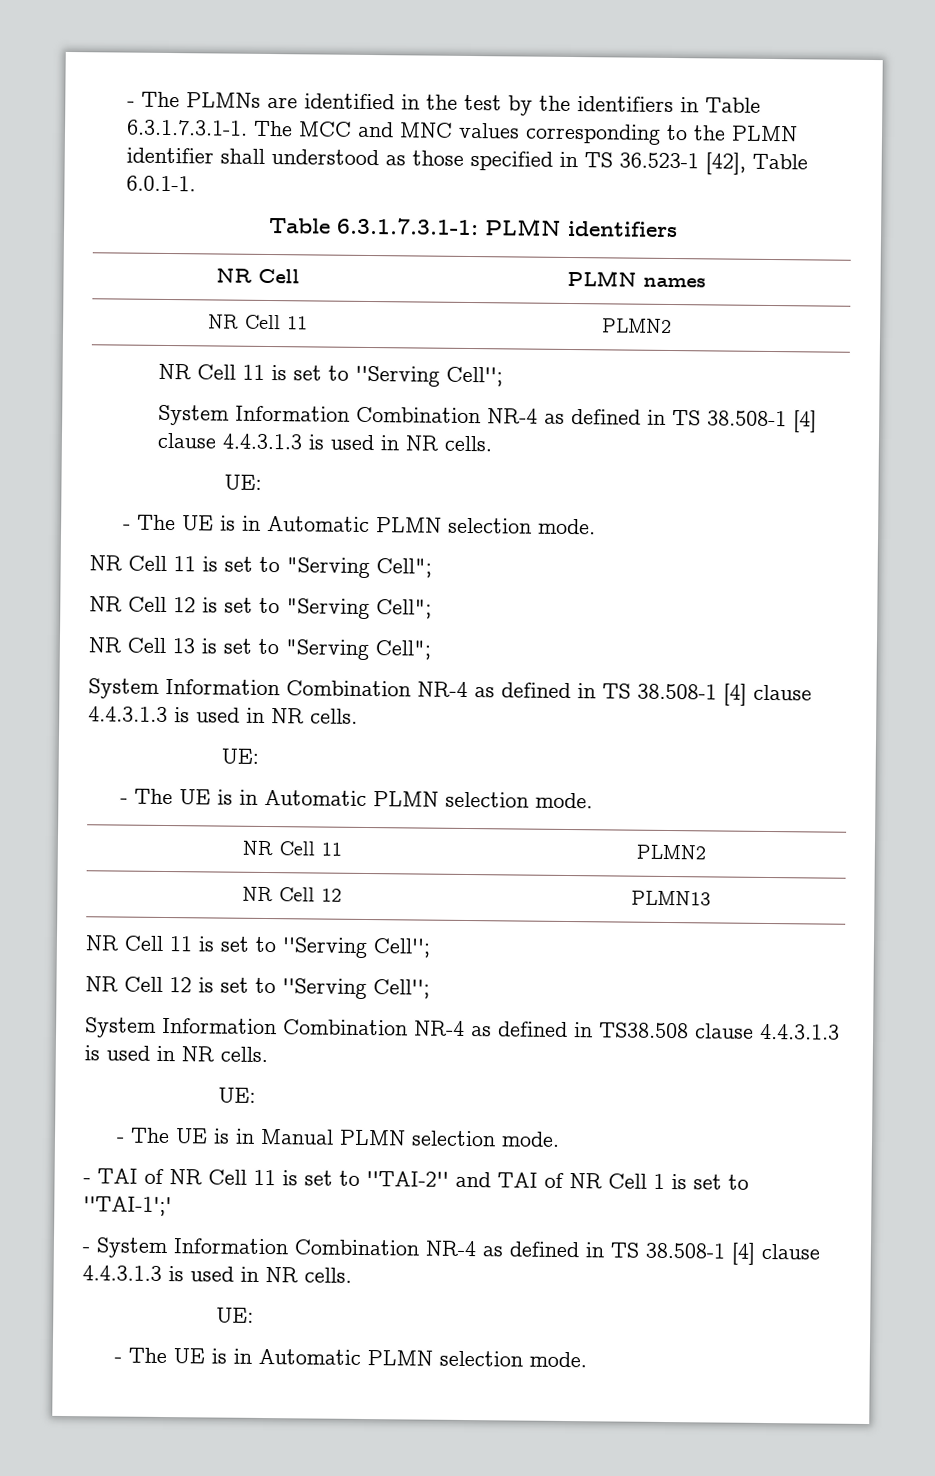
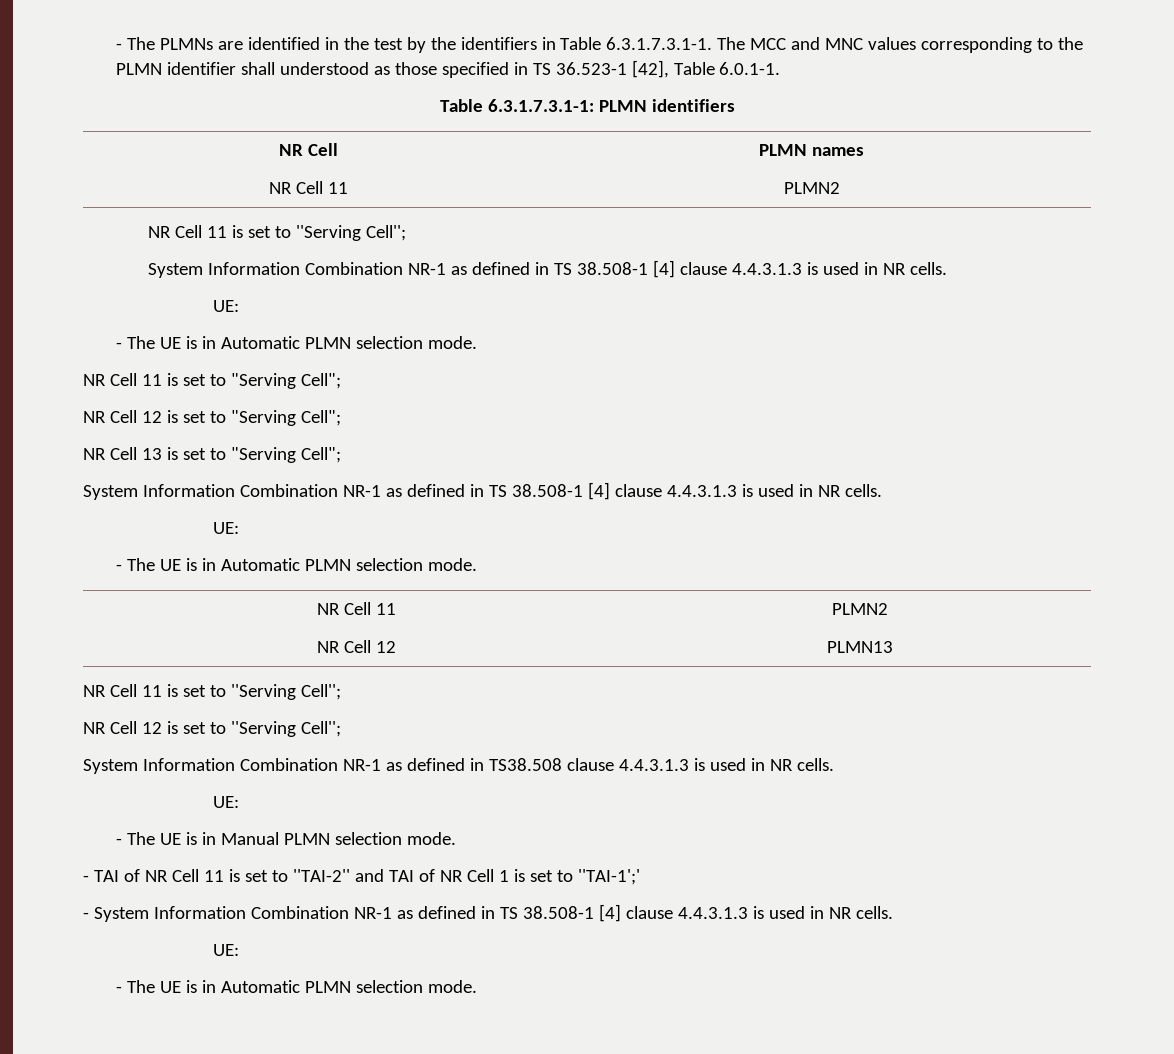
[486,408,538,424] NR-4 -> [408,263,447,275] NR-1
[417,681,468,697] NR-4 -> [342,485,381,497] NR-1
[414,1020,465,1036] NR-4 -> [342,759,381,771] NR-1
[425,1240,476,1257] NR-4 -> [353,907,392,919] NR-1

